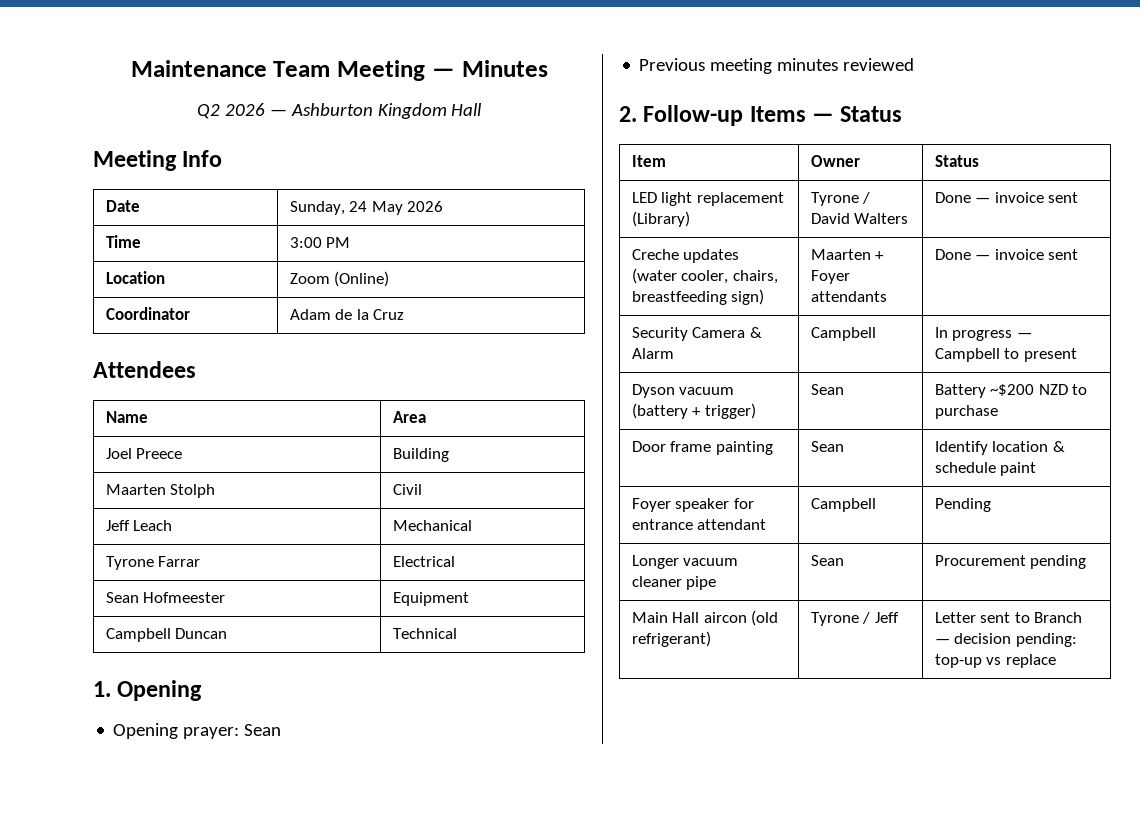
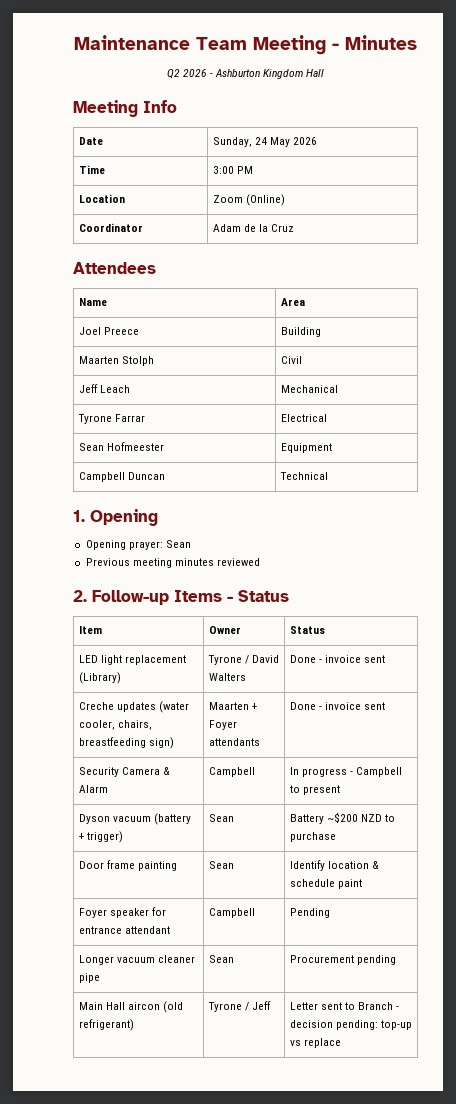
[431,68,455,77] — -> [332,43,339,50] -
[269,109,287,116] — -> [209,73,213,77] -
[812,113,835,122] — -> [227,596,233,602] -
[975,198,991,203] — -> [318,659,322,663] -
[975,255,991,260] — -> [318,706,322,710] -
[1016,333,1032,338] — -> [350,771,354,775] -
[934,639,950,644] — -> [396,1006,400,1010] -

